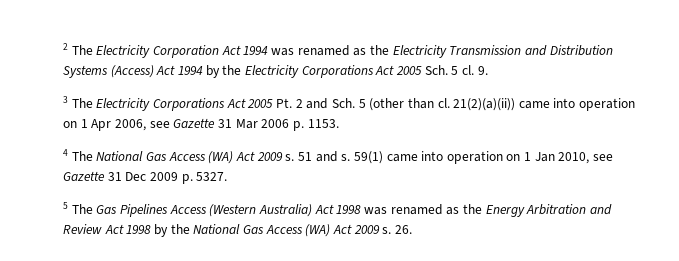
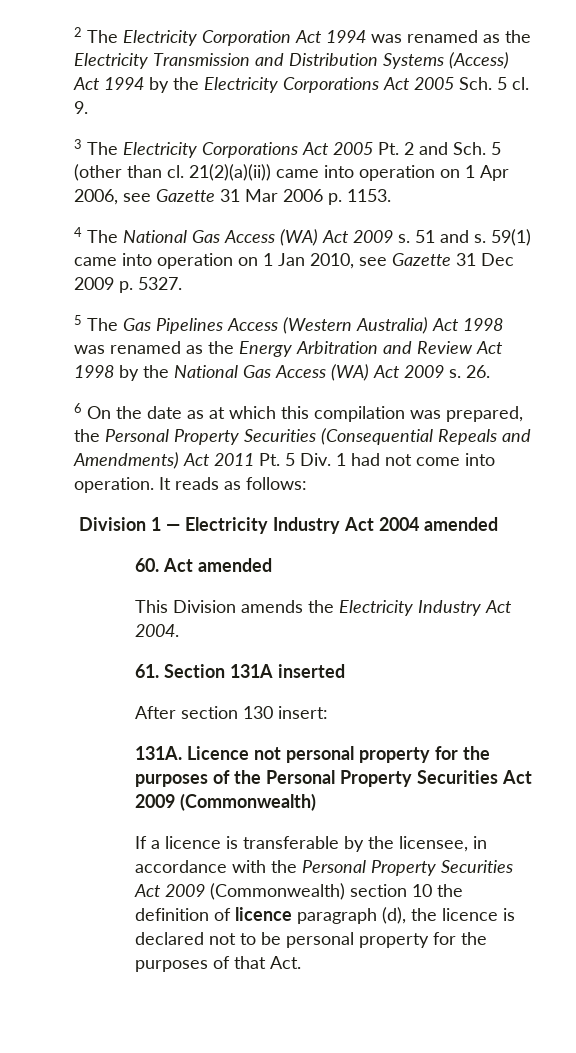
(412, 229) none -> [73,403,523,422] [73,428,531,445] [72,452,495,469] [73,477,307,493] [78,517,498,534] [135,558,273,572] [135,600,513,616] [135,624,180,637] [135,664,346,678] [135,706,329,719] [135,746,491,763] [135,770,533,787] [135,793,317,811] [135,836,488,852] [135,860,514,876] [134,883,464,900] [135,907,516,924] [135,932,488,948] [135,956,302,972] // 6 On the date as at which this compilation was prepared, the Personal Property Securities (Consequential Repeals and Amendments) Act 2011 Pt. 5 Div. 1 had not come into operation. It reads as follows: // Division 1 — Electricity Industry Act 2004 amended // 60. Act amended // This Division amends the Electricity Industry Act 2004. // 61. Section 131A inserted // After section 130 insert: // 131A. Licence not personal property for the purposes of the Personal Property Securities Act 2009 (Commonwealth) // If a licence is transferable by the licensee, in accordance with the Personal Property Securities Act 2009 (Commonwealth) section 10 the definition of licence paragraph (d), the licence is declared not to be personal property for the purposes of that Act.

